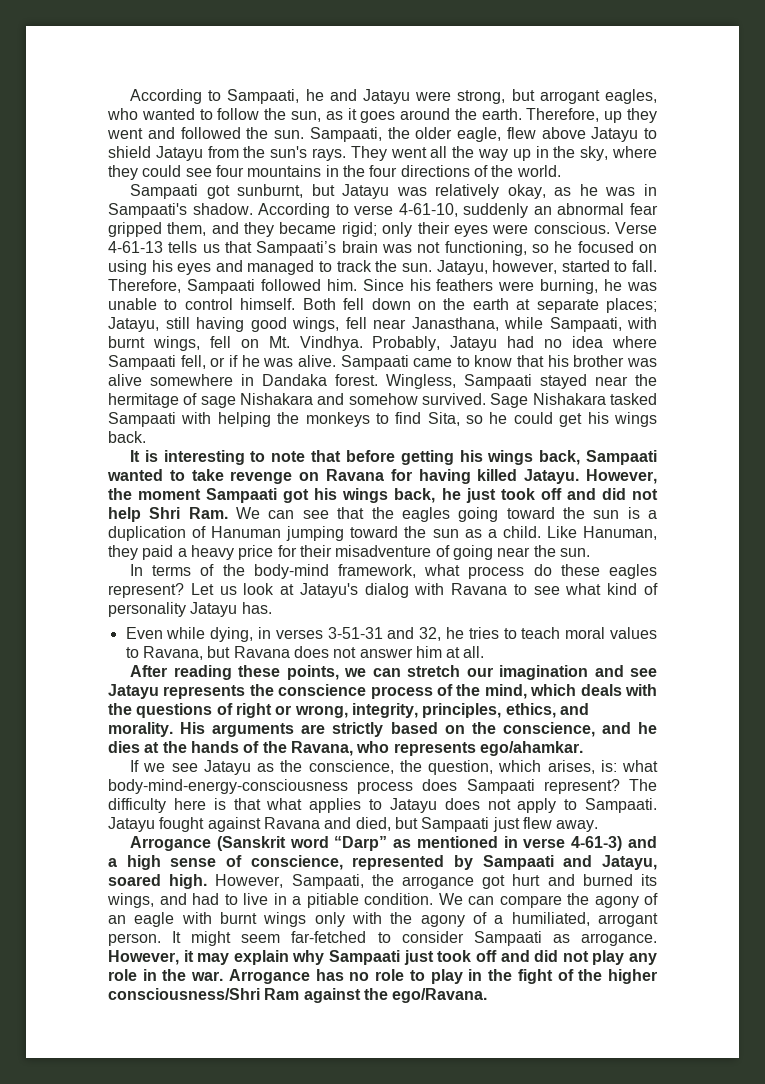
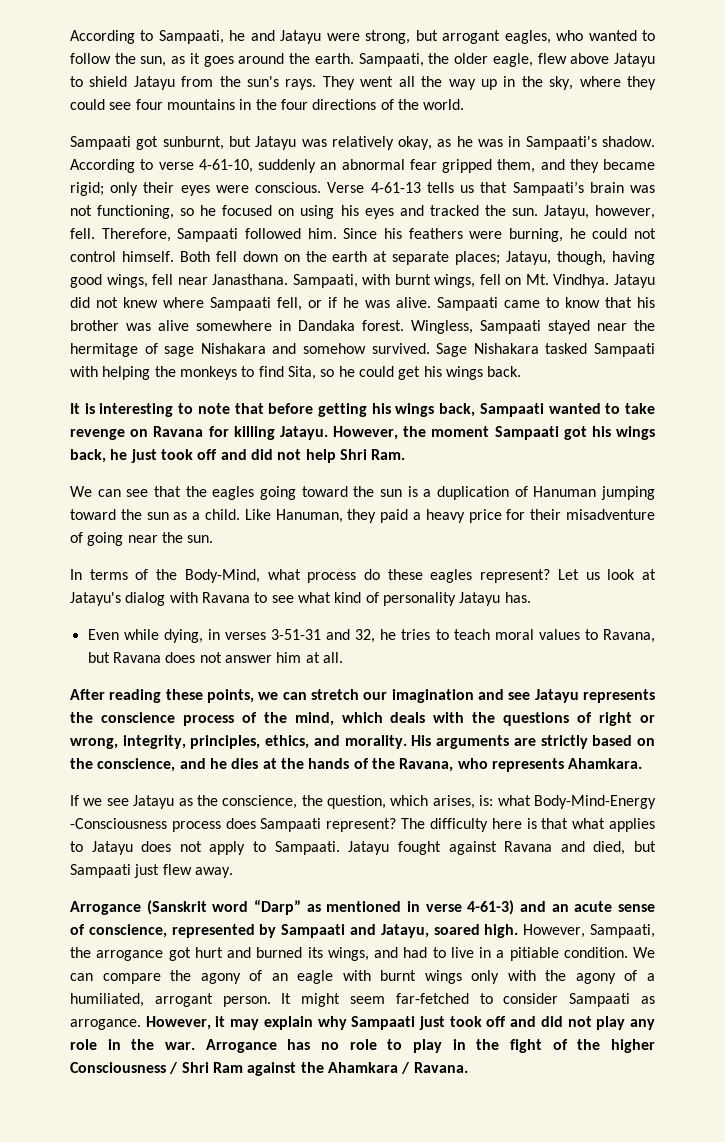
[526,108,657,123] [107,127,304,139] Therefore, up they went and followed the sun. -> (354, 58) none
[247,260,372,275] managed to track -> [429,205,479,216] tracked
[561,260,658,272] started to fall. -> [70,228,95,239] fell.
[626,282,657,291] [108,298,178,310] was unable to -> [592,228,656,239] could not
[165,317,190,329] still -> [557,251,607,265] though,
[411,317,543,331] Janasthana, while -> [212,274,289,285] Janasthana.
[372,336,604,351] Probably, Jatayu had no idea -> [614,274,656,288] [70,297,158,308] Jatayu did not knew
[418,469,518,484] having killed -> [233,426,275,440] killing
(228, 513) none -> (406, 454) //
[253,564,417,579] body-mind framework, -> [184,569,260,583] Body-Mind,
[479,741,583,756] ego/ahamkar. -> [568,758,643,769] Ahamkara.
[108,779,348,794] body-mind-energy-consciousness -> [534,795,657,809] [70,818,167,829] Body-Mind-Energy -Consciousness
[108,855,161,870] a high -> [551,901,613,912] an acute
[108,988,488,1003] consciousness/Shri Ram against the ego/Ravana. -> [70,1062,468,1076] Consciousness / Shri Ram against the Ahamkara / Ravana.

